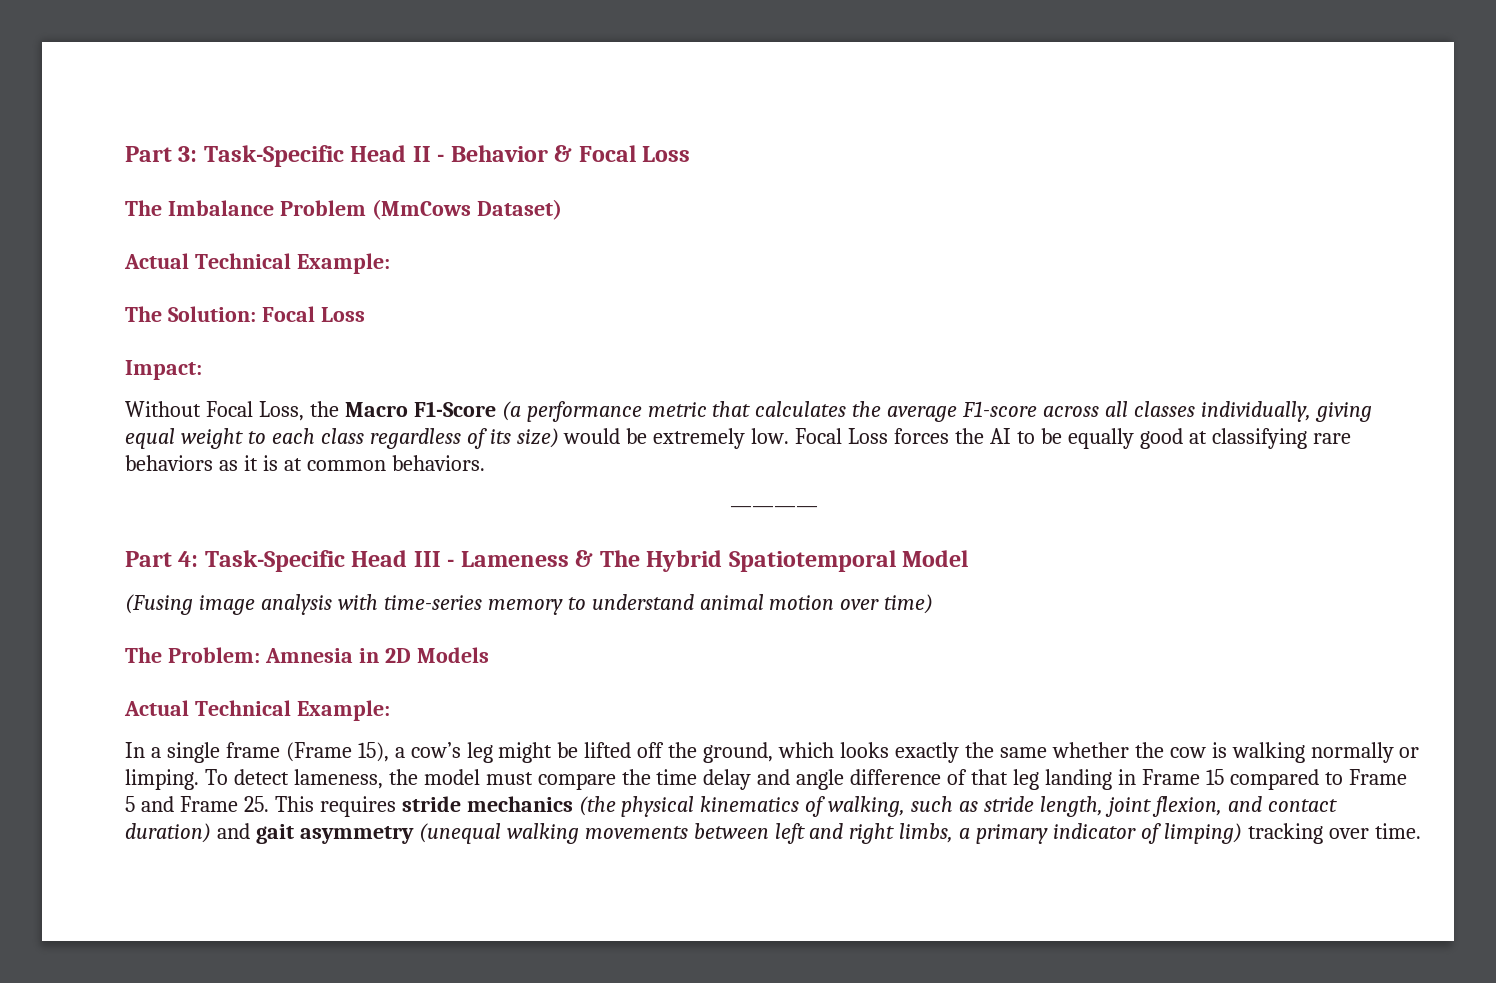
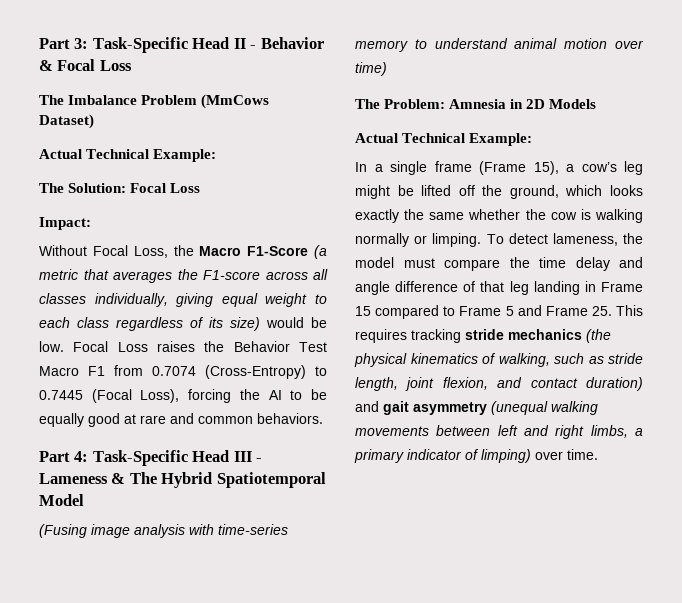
[526,401,642,422] performance -> (328, 252) none
[755,401,958,422] calculates the average -> [113,269,198,283] averages the
[653,428,746,449] extremely -> (327, 322) none
[894,428,950,444] forces -> [157,341,327,352] [39,365,327,379] [39,389,232,403] raises the Behavior Test Macro F1 from 0.7074 (Cross-Entropy) to 0.7445 (Focal Loss), forcing
[1211,428,1351,449] [125,455,302,471] classifying rare behaviors as it is at -> [140,413,194,424] rare and
[729,506,818,513] // ———— -> (323, 418) none
(396, 806) none -> [411,329,461,343] tracking
[1247,823,1323,844] tracking -> (531, 456) none

